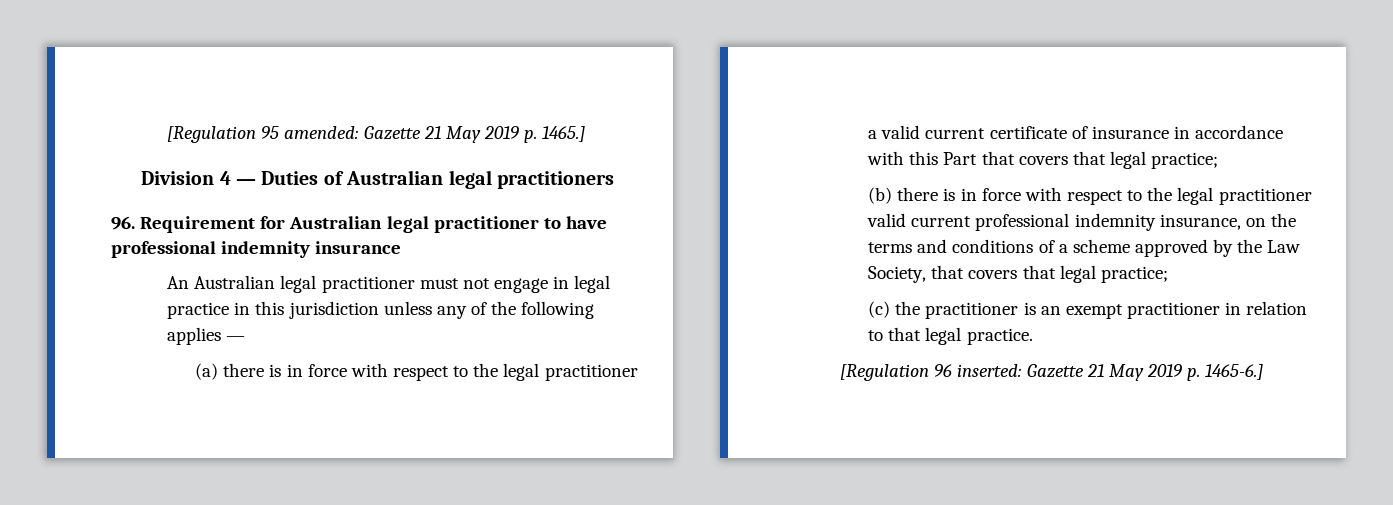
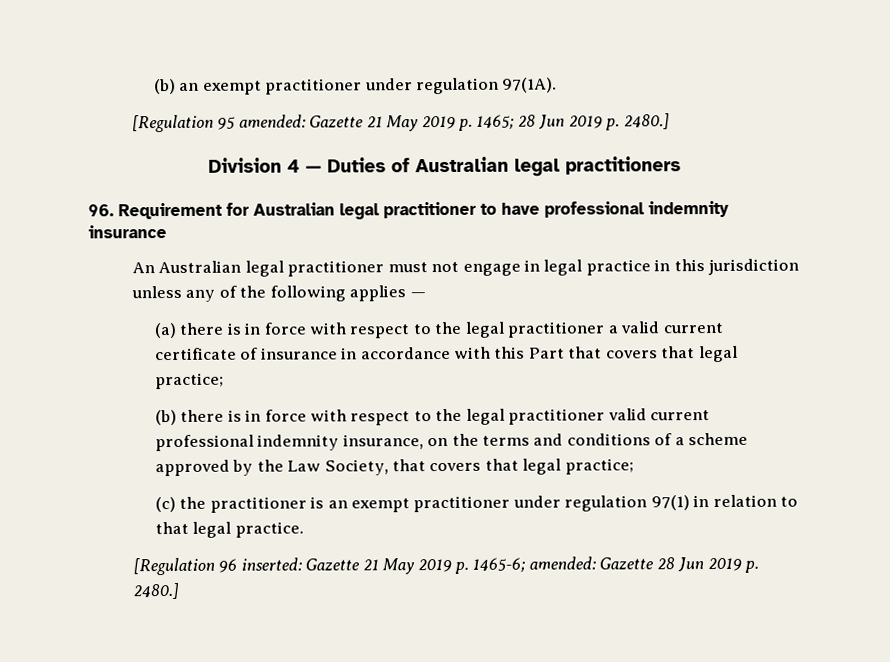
(167, 134) none -> [153,77,558,95] (b) an exempt practitioner under regulation 97(1A). //
[542,126,586,142] 1465.] -> [476,113,670,131] 1465; 28 Jun 2019 p. 2480.]
(1220, 310) none -> [512,495,690,512] under regulation 97(1)
[1205,364,1264,380] 1465-6.] -> [472,556,760,573] [132,582,179,600] 1465-6; amended: Gazette 28 Jun 2019 p. 2480.]

